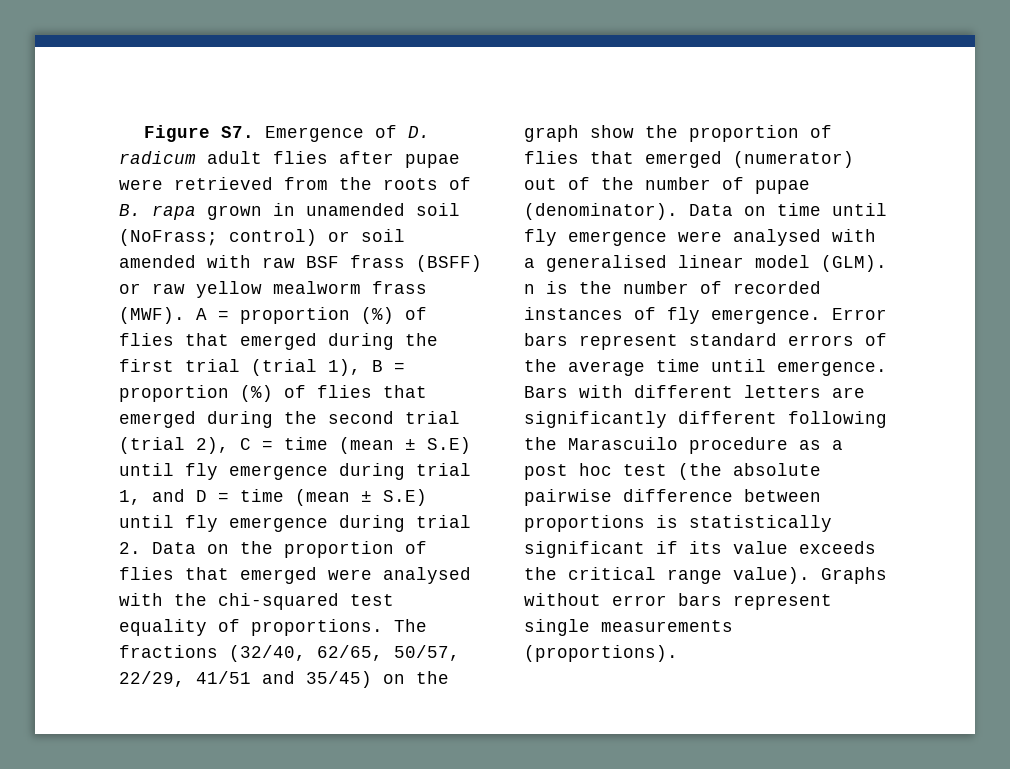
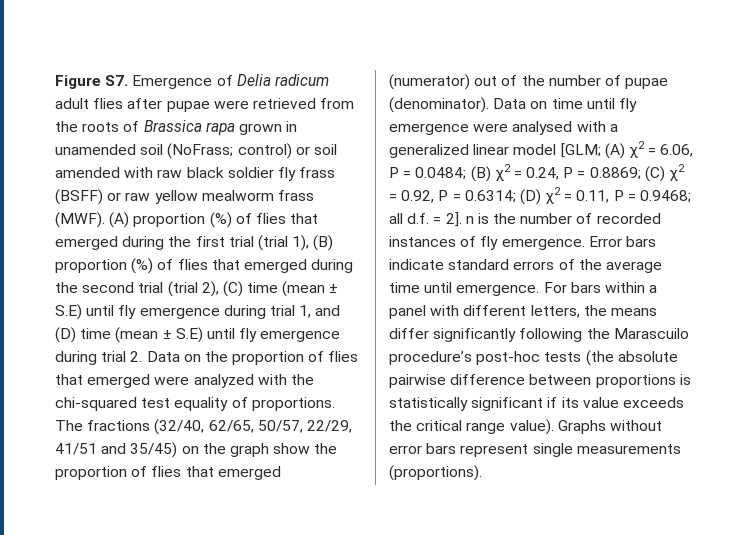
[407,126,430,138] D. -> [236,74,271,86] Delia
[119,204,141,216] B. -> [143,120,202,132] Brassica
[306,256,339,268] BSF -> [186,167,296,181] black soldier fly
[196,308,229,320] A = -> [109,212,130,228] (A)
[372,360,405,372] B = -> [313,235,334,251] (B)
[240,438,273,450] C = -> [222,281,243,297] (C)
[196,490,229,502] D = -> [55,327,76,343] (D)
[383,567,471,584] analysed -> [193,374,254,388] analyzed
[546,255,667,272] generalised -> [389,144,469,158] generalized
[821,255,887,272] (GLM). -> [560,141,694,159] [389,164,686,182] [389,187,692,205] [389,212,462,227] [GLM; (A) χ2 = 6.06, P = 0.0484; (B) χ2 = 0.24, P = 0.8869; (C) χ2 = 0.92, P = 0.6314; (D) χ2 = 0.11, P = 0.9468; all d.f. = 2].
[579,334,678,350] represent -> [389,259,444,270] indicate
[524,385,865,398] [524,411,887,428] [524,437,843,454] [524,463,667,480] Bars with different letters are significantly different following the Marascuilo procedure as a post hoc test -> [543,282,658,293] [389,305,657,319] [389,328,689,342] [389,351,582,365] For bars within a panel with different letters, the means differ significantly following the Marascuilo procedure’s post-hoc tests

